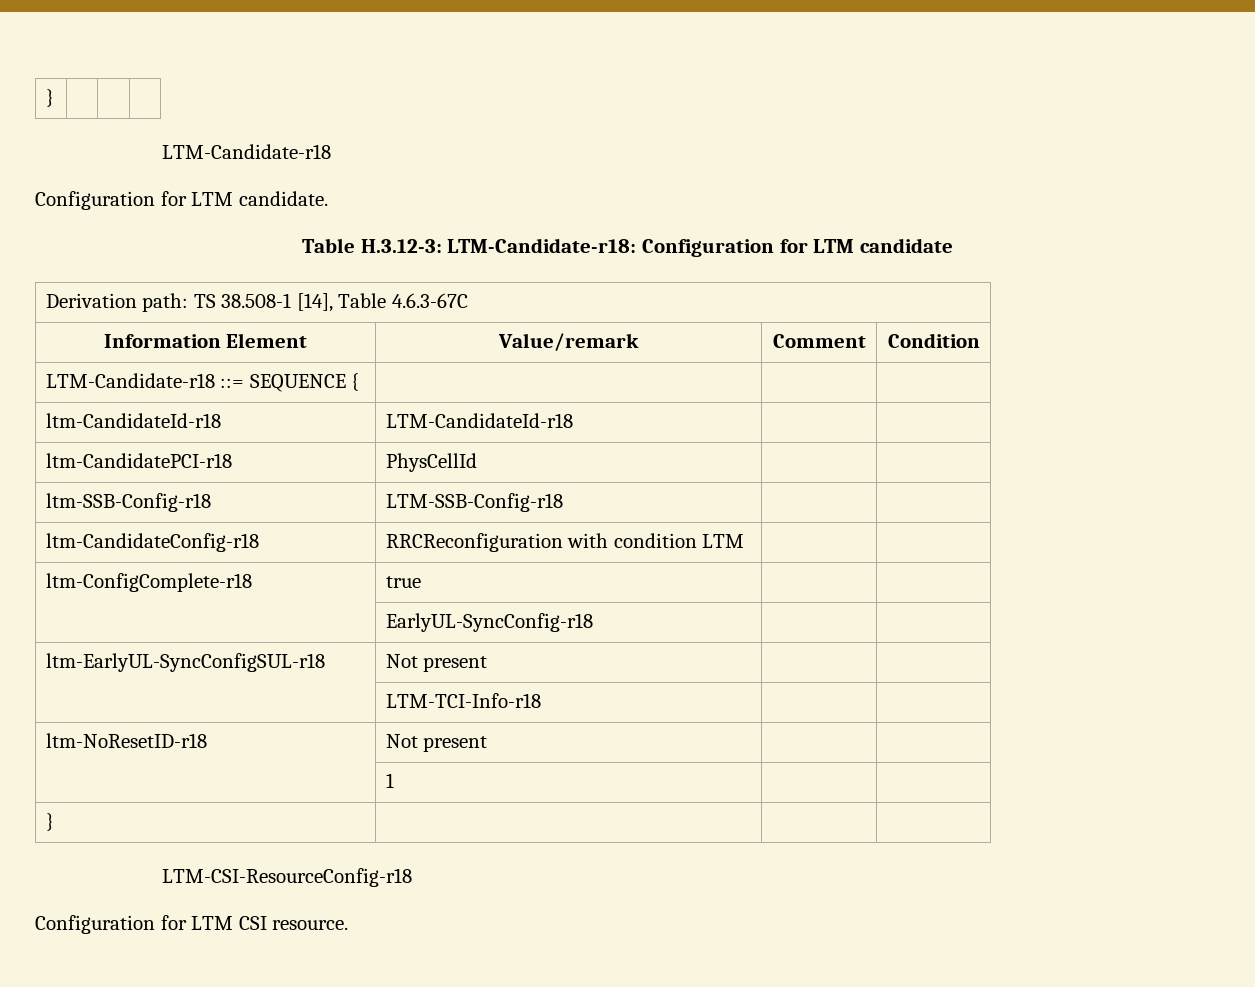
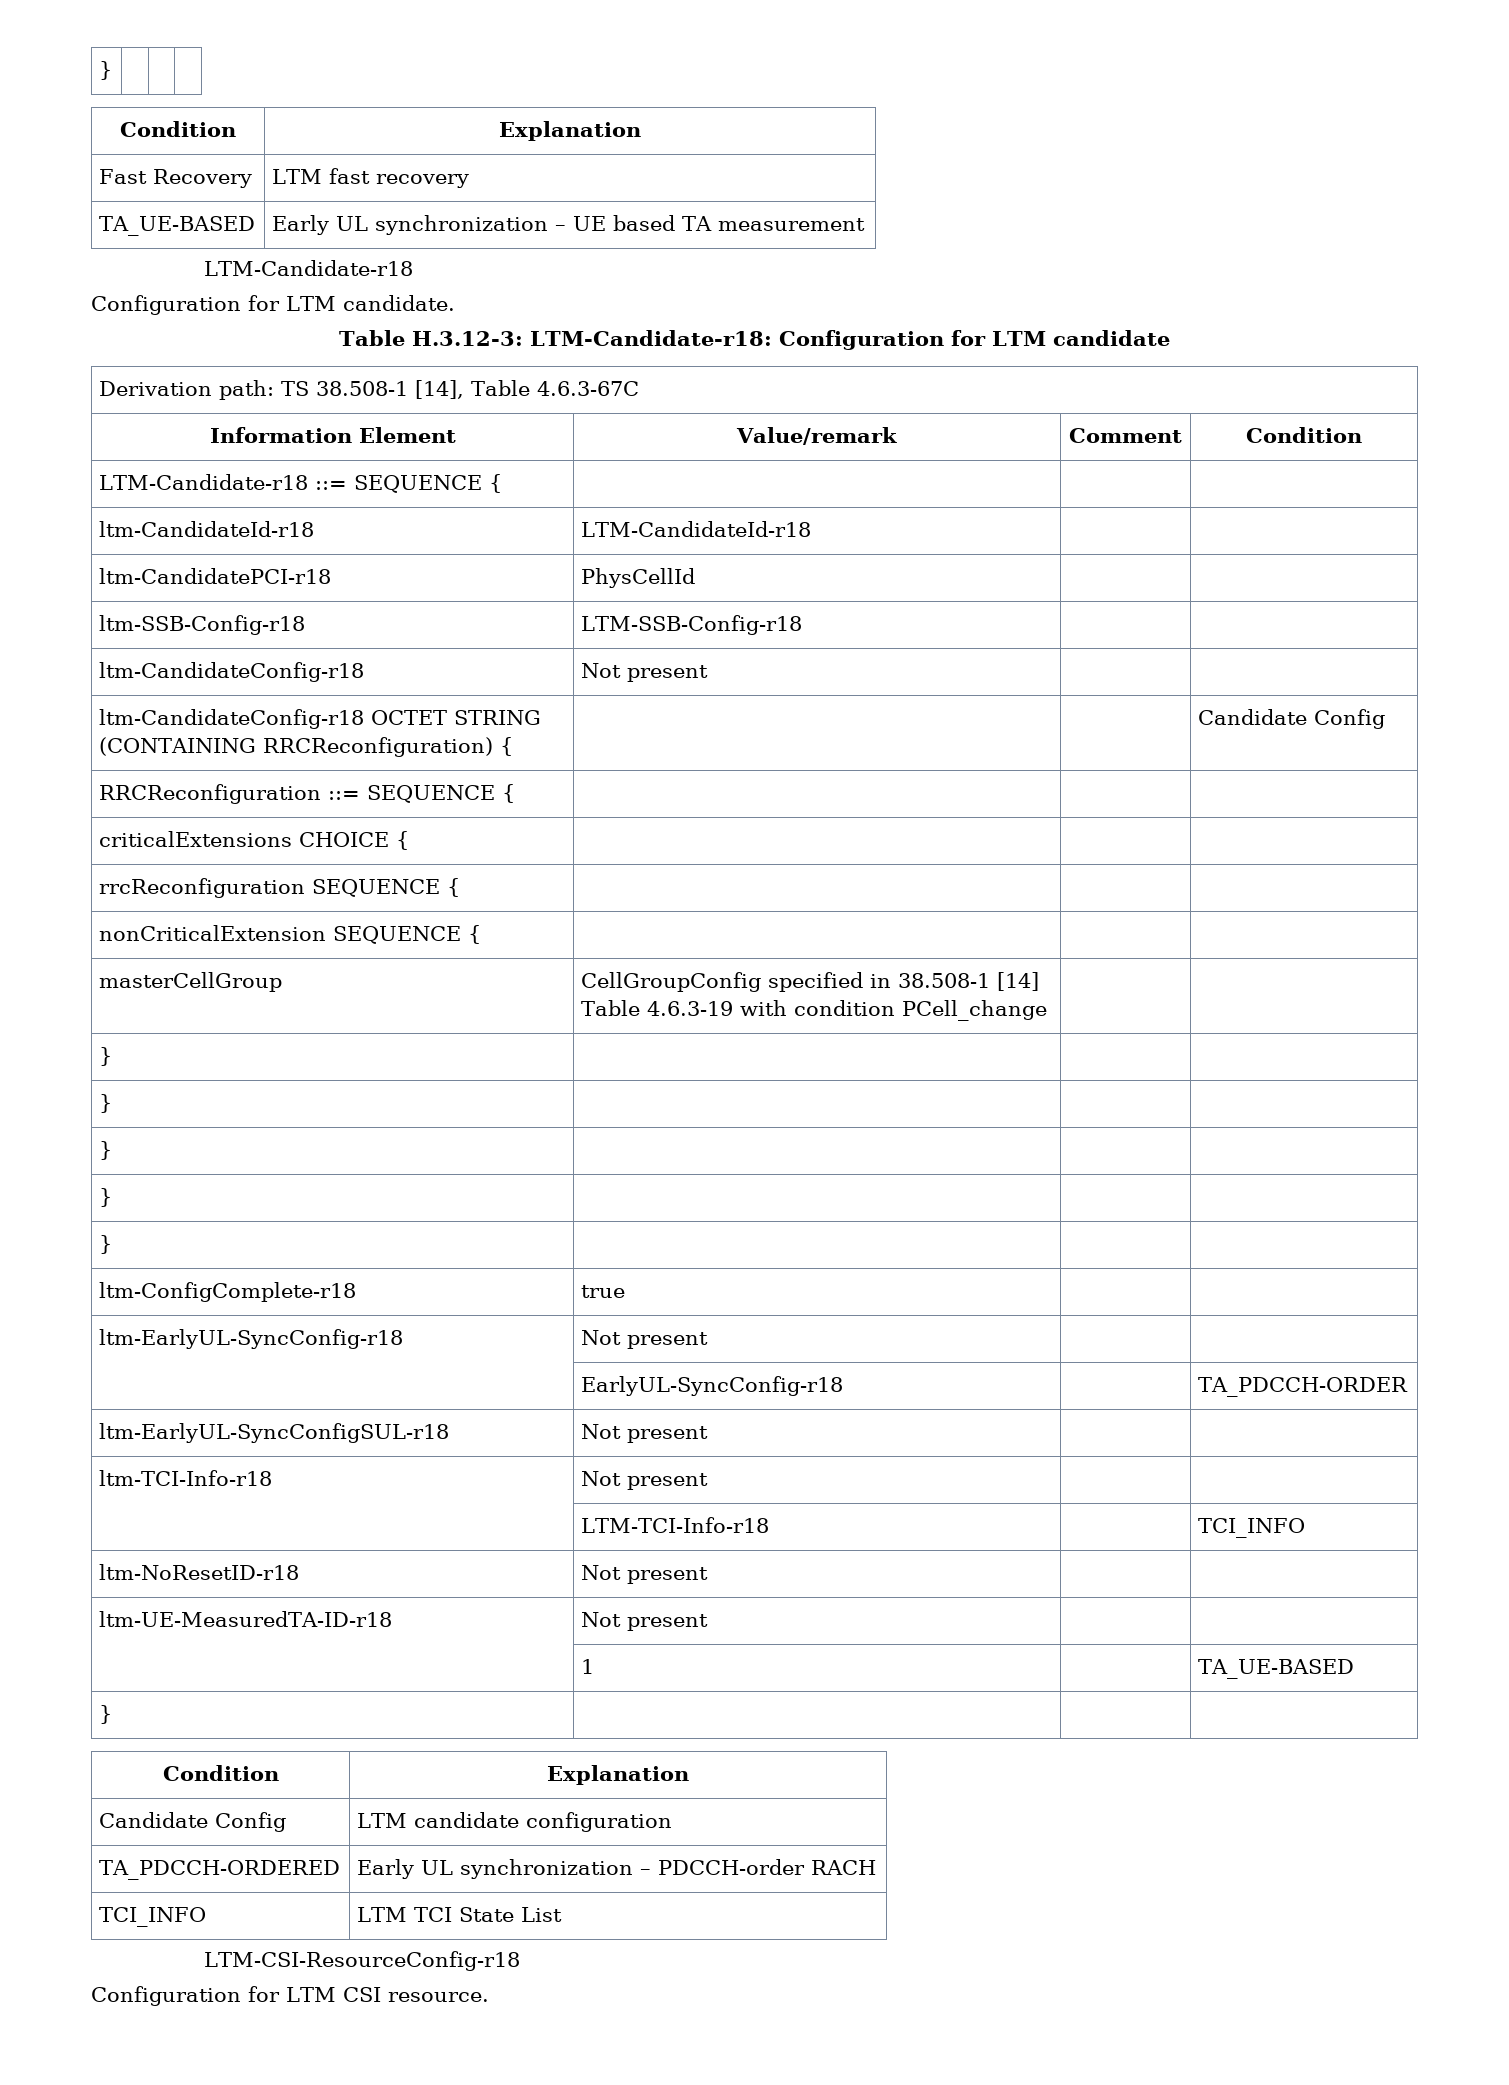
[45,89,54,107] } | | | -> [99,61,113,80] [120,121,236,137] [499,121,641,141] [99,169,253,188] [272,168,470,188] [99,216,256,236] [272,215,866,235] } | | | // Condition | Explanation // Fast Recovery | LTM fast recovery // TA_UE-BASED | Early UL synchronization – UE based TA measurement
[385,533,745,552] RRCReconfiguration with condition LTM -> [581,663,709,682] [99,709,542,729] [99,737,514,757] [1198,709,1386,729] [99,784,516,804] [99,831,410,850] [99,878,461,898] [99,925,482,944] [99,972,283,992] [581,972,1040,992] [581,1000,1048,1021] [99,1047,113,1066] [99,1094,113,1113] [99,1141,113,1160] [99,1188,113,1207] [99,1235,113,1254] Not present | | // ltm-CandidateConfig-r18 OCTET STRING (CONTAINING RRCReconfiguration) { | | | Candidate Config // RRCReconfiguration ::= SEQUENCE { | | | // criticalExtensions CHOICE { | | | // rrcReconfiguration SEQUENCE { | | | // nonCriticalExtension SEQUENCE { | | | // masterCellGroup | CellGroupConfig specified in 38.508-1 [14] Table 4.6.3-19 with condition PCell_change | | // } | | | // } | | | // } | | | // } | | | // } |
(421, 582) none -> [99,1329,404,1349] [581,1330,709,1349] // ltm-EarlyUL-SyncConfig-r18 | Not present | |
(593, 622) none -> [1198,1377,1409,1397] TA_PDCCH-ORDER
(488, 664) none -> [99,1470,273,1486] [581,1471,709,1490] // ltm-TCI-Info-r18 | Not present | |
(541, 700) none -> [1198,1518,1306,1538] TCI_INFO
[385,773,394,788] [45,813,54,831] // | 1 | | // } | | | -> [99,1611,393,1627] [581,1612,709,1631] [581,1659,595,1674] [1198,1659,1355,1679] [99,1705,113,1724] [162,1765,279,1781] [547,1765,689,1785] [99,1812,287,1832] [357,1812,673,1832] [99,1860,341,1880] [357,1859,877,1879] [99,1907,207,1927] [357,1907,563,1922] // ltm-UE-MeasuredTA-ID-r18 | Not present | | // | 1 | | TA_UE-BASED // } | | | // Condition | Explanation // Candidate Config | LTM candidate configuration // TA_PDCCH-ORDERED | Early UL synchronization – PDCCH-order RACH // TCI_INFO | LTM TCI State List

